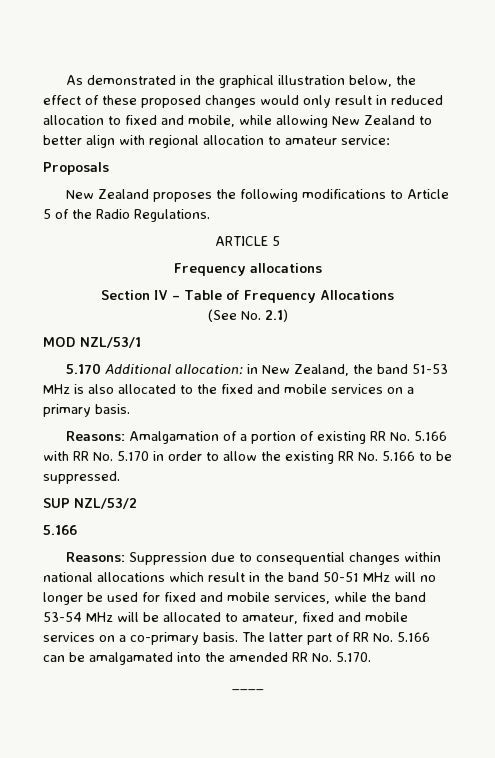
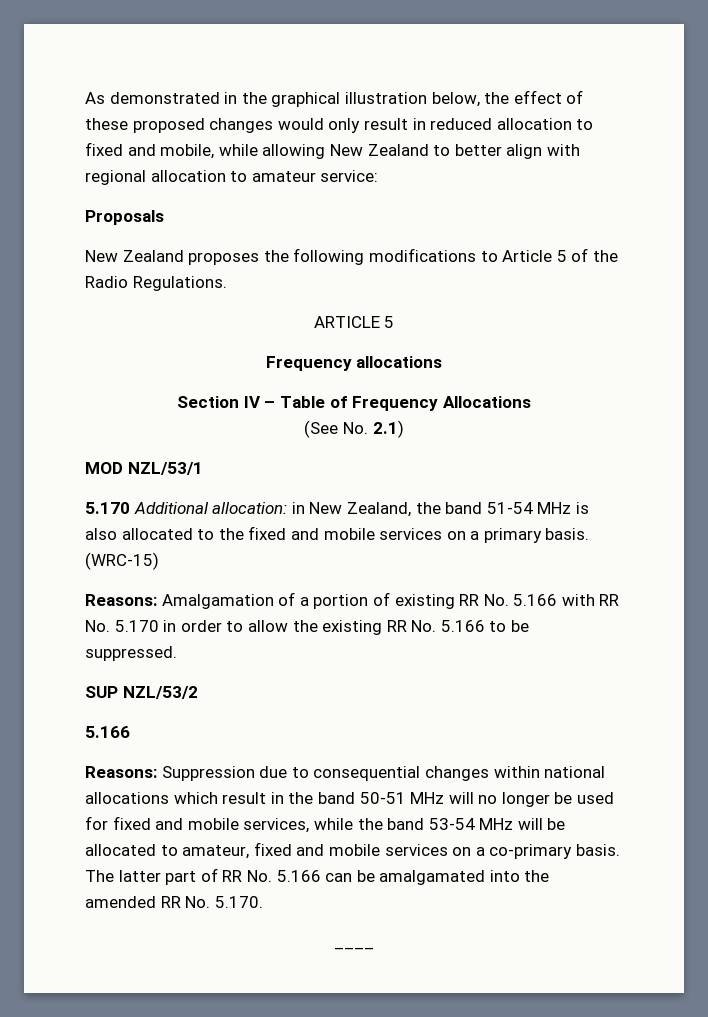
[411,364,448,374] 51-53 -> [486,502,533,514] 51-54
(130, 409) none -> [85,552,159,570] (WRC-15)

